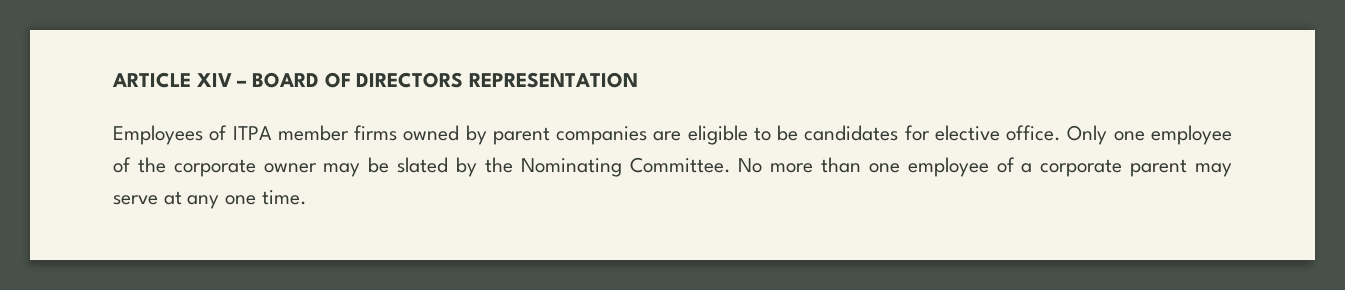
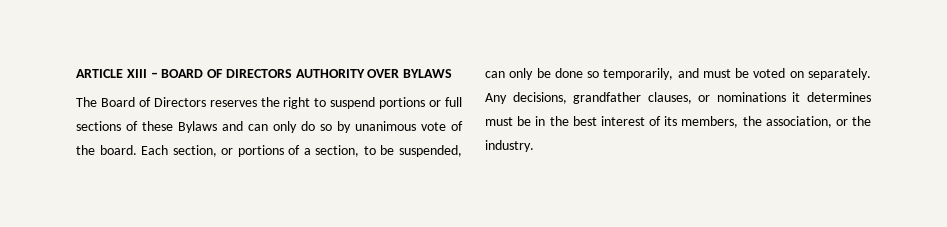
[196,73,232,87] XIV -> [126,69,147,78] XIII
[469,72,639,88] [113,125,1233,145] [113,157,1233,177] [113,190,307,209] REPRESENTATION // Employees of ITPA member firms owned by parent companies are eligible to be candidates for elective office. Only one employee of the corporate owner may be slated by the Nominating Committee. No more than one employee of a corporate parent may serve at any one time. -> [295,69,453,78] [76,97,462,109] [76,121,463,133] [76,145,462,157] [485,68,871,80] [485,92,871,104] [485,116,871,128] [485,140,534,152] AUTHORITY OVER BYLAWS // The Board of Directors reserves the right to suspend portions or full sections of these Bylaws and can only do so by unanimous vote of the board. Each section, or portions of a section, to be suspended, can only be done so temporarily, and must be voted on separately. Any decisions, grandfather clauses, or nominations it determines must be in the best interest of its members, the association, or the industry.

